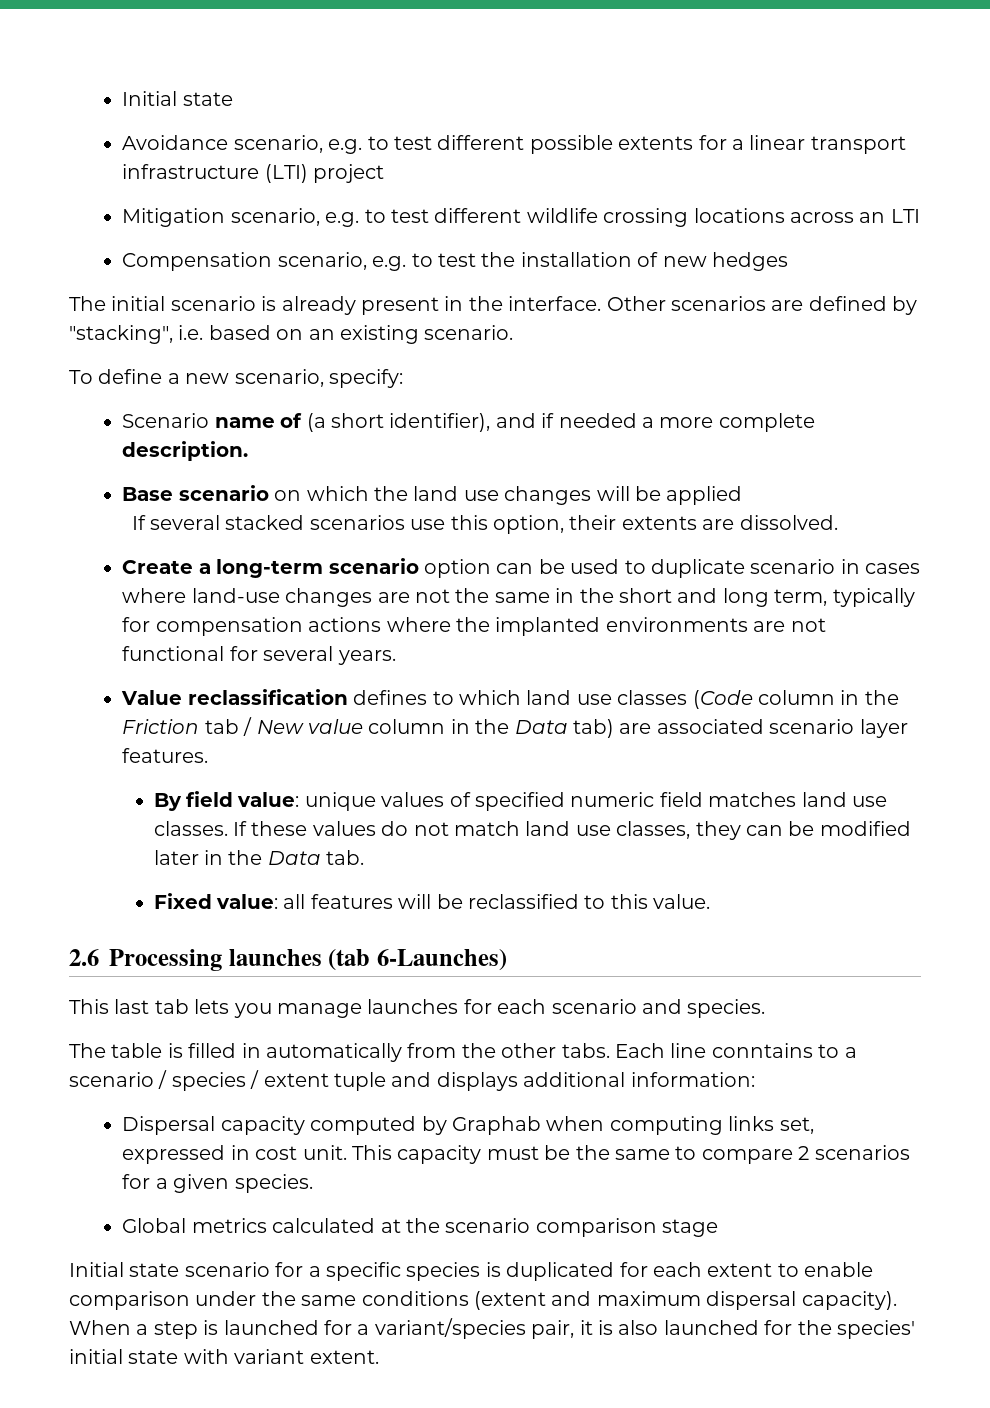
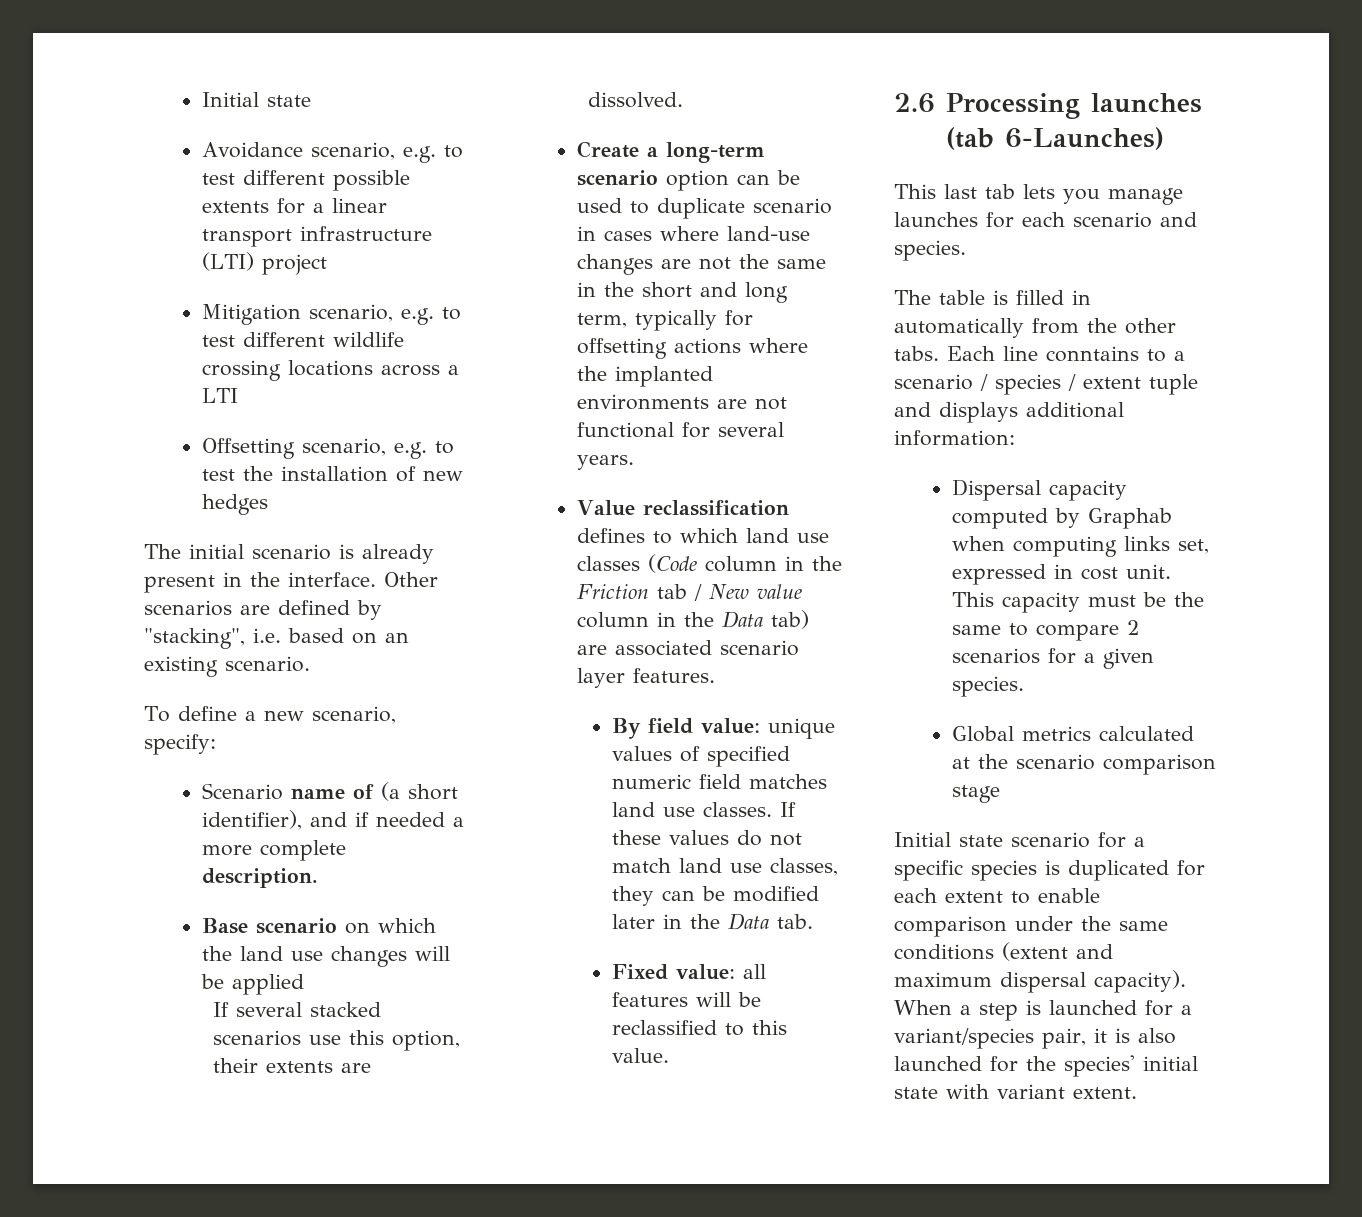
[859,212,886,223] an -> [448,365,460,375] a
[122,252,273,271] Compensation -> [202,438,296,459] Offsetting
[155,617,303,636] compensation -> [577,338,668,359] offsetting

